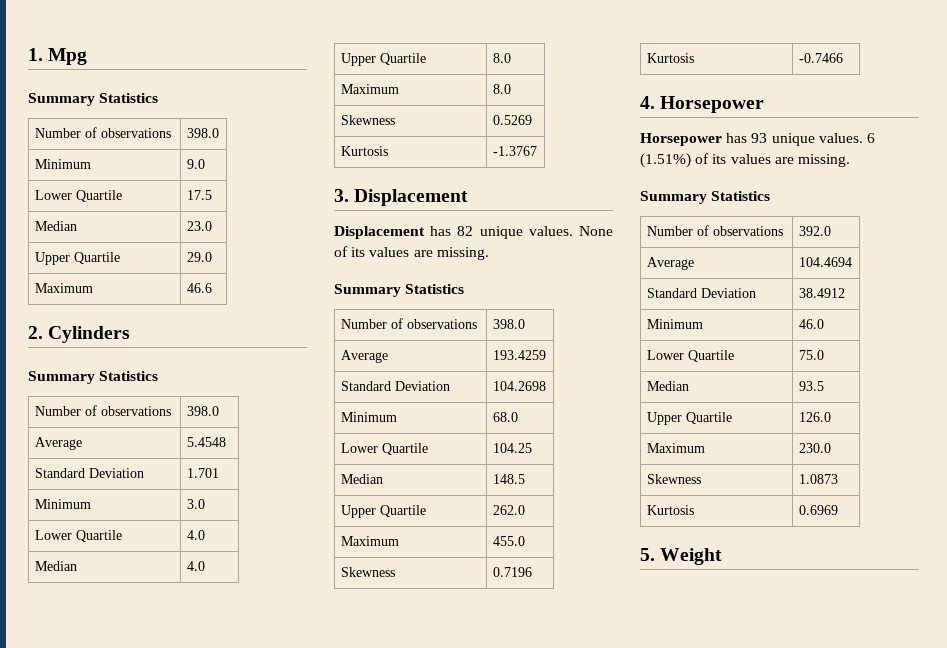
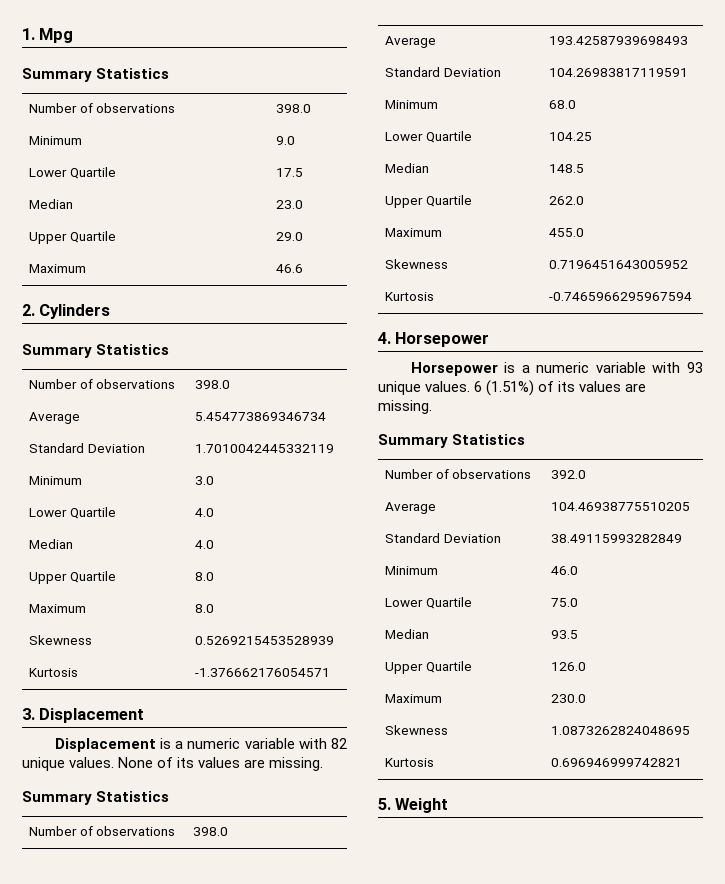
[186,437,226,447] [34,468,144,478] [186,468,219,478] 5.4548 // Standard Deviation | 1.701 -> [195,412,327,421] [29,443,145,453] [195,444,335,453] 5.454773869346734 // Standard Deviation | 1.7010042445332119
[492,115,532,125] [340,146,388,156] [492,146,537,156] 0.5269 // Kurtosis | -1.3767 -> [195,636,335,645] [29,668,79,677] [195,668,331,677] 0.5269215453528939 // Kurtosis | -1.376662176054571
[430,226,452,236] has -> [159,738,327,749] is a numeric variable with
[492,350,546,360] [340,381,450,391] [492,381,546,391] 193.4259 // Standard Deviation | 104.2698 -> [549,36,689,45] [385,67,501,77] [549,68,689,77] 193.42587939698493 // Standard Deviation | 104.26983817119591
[492,567,532,577] [646,53,694,63] [798,53,843,63] 0.7196 // Kurtosis | -0.7466 -> [549,260,689,269] [385,292,435,301] [549,292,693,301] 0.7196451643005952 // Kurtosis | -0.7465966295967594
[726,133,748,143] has -> [504,362,681,373] is a numeric variable with
[798,257,852,267] [646,288,756,298] [798,288,845,298] 104.4694 // Standard Deviation | 38.4912 -> [551,502,691,511] [385,533,501,543] [551,534,683,543] 104.46938775510205 // Standard Deviation | 38.49115993282849
[798,474,838,484] [646,505,694,515] [798,505,838,515] 1.0873 // Kurtosis | 0.6969 -> [551,726,691,735] [385,758,435,767] [551,758,683,767] 1.0873262824048695 // Kurtosis | 0.696946999742821

